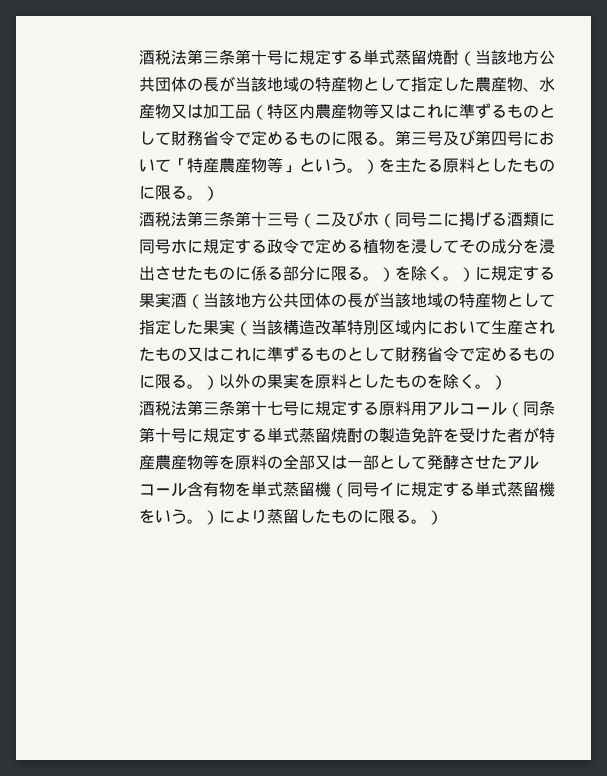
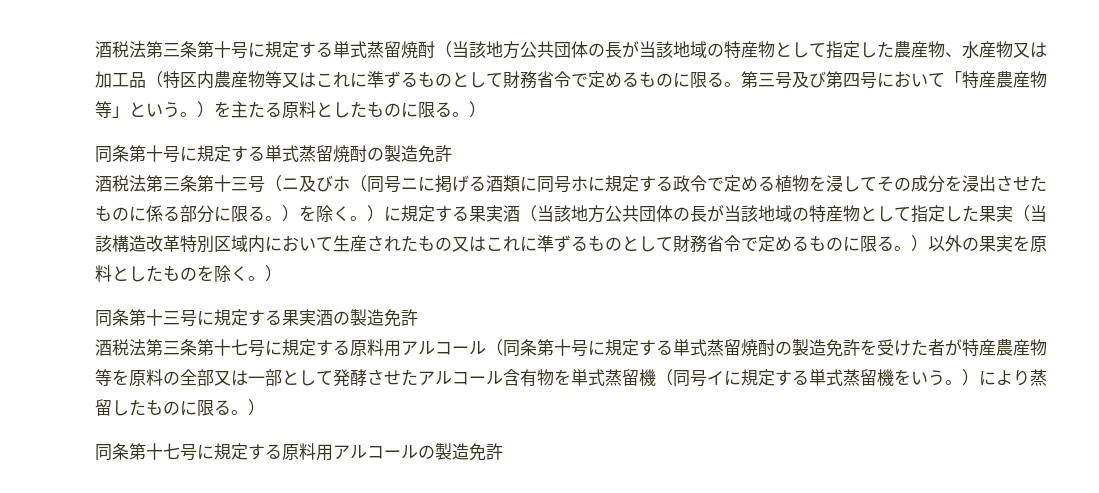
(219, 193) none -> [95,145,453,163] // 同条第十号に規定する単式蒸留焼酎の製造免許
(507, 382) none -> [95,309,419,327] // 同条第十三号に規定する果実酒の製造免許
(443, 517) none -> [95,443,504,461] // 同条第十七号に規定する原料用アルコールの製造免許

